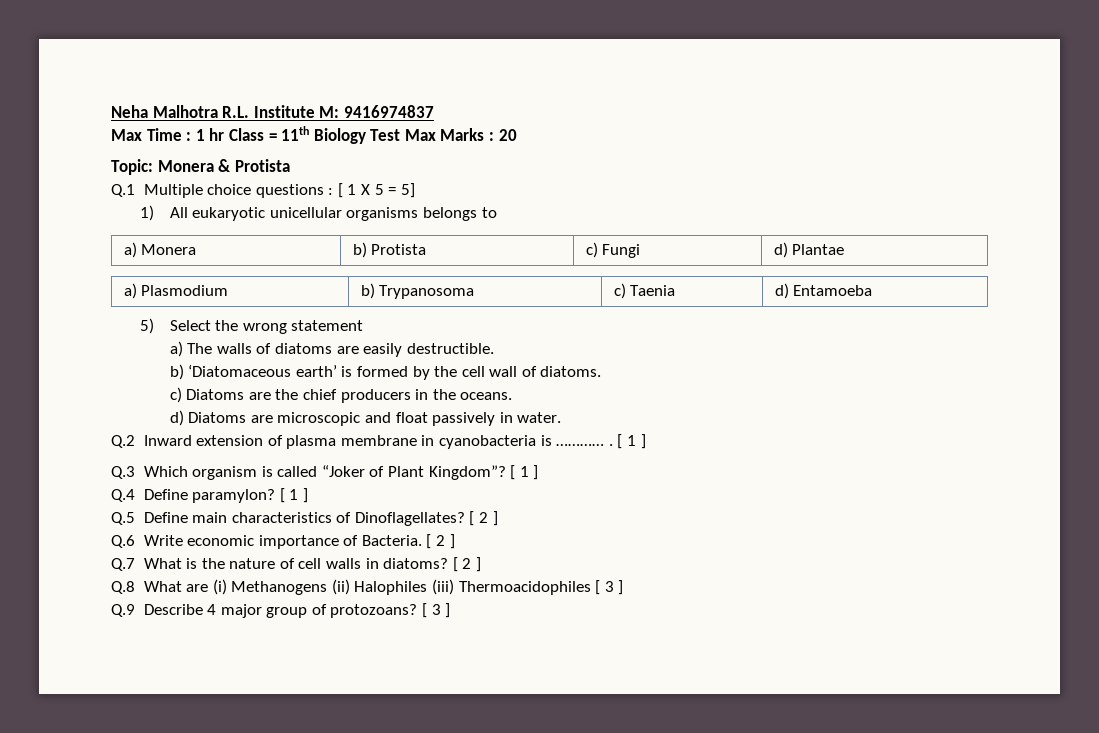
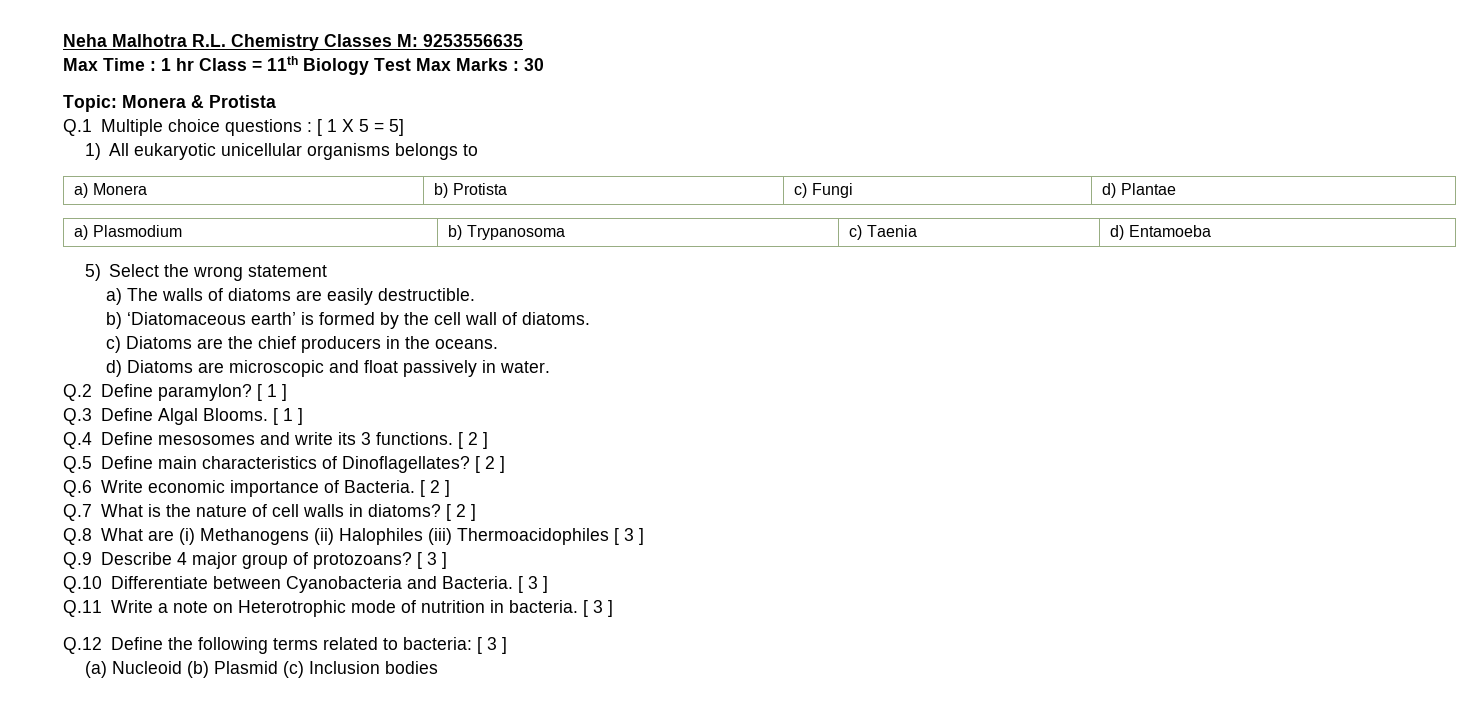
[253,105,434,118] Institute M: 9416974837 -> [231,34,523,51] Chemistry Classes M: 9253556635
[498,129,517,141] 20 -> [524,58,544,71] 30
[143,434,646,449] [111,465,539,480] [111,488,308,503] Inward extension of plasma membrane in cyanobacteria is ………… . [ 1 ] // Q.3 Which organism is called “Joker of Plant Kingdom”? [ 1 ] // Q.4 Define paramylon? [ 1 ] -> [100,384,287,401] [63,408,303,425] [63,432,488,449] Define paramylon? [ 1 ] // Q.3 Define Algal Blooms. [ 1 ] // Q.4 Define mesosomes and write its 3 functions. [ 2 ]
(451, 610) none -> [63,576,548,593] [63,600,613,617] [63,637,507,654] [84,661,438,678] // Q.10 Differentiate between Cyanobacteria and Bacteria. [ 3 ] // Q.11 Write a note on Heterotrophic mode of nutrition in bacteria. [ 3 ] // Q.12 Define the following terms related to bacteria: [ 3 ] // (a) Nucleoid (b) Plasmid (c) Inclusion bodies

